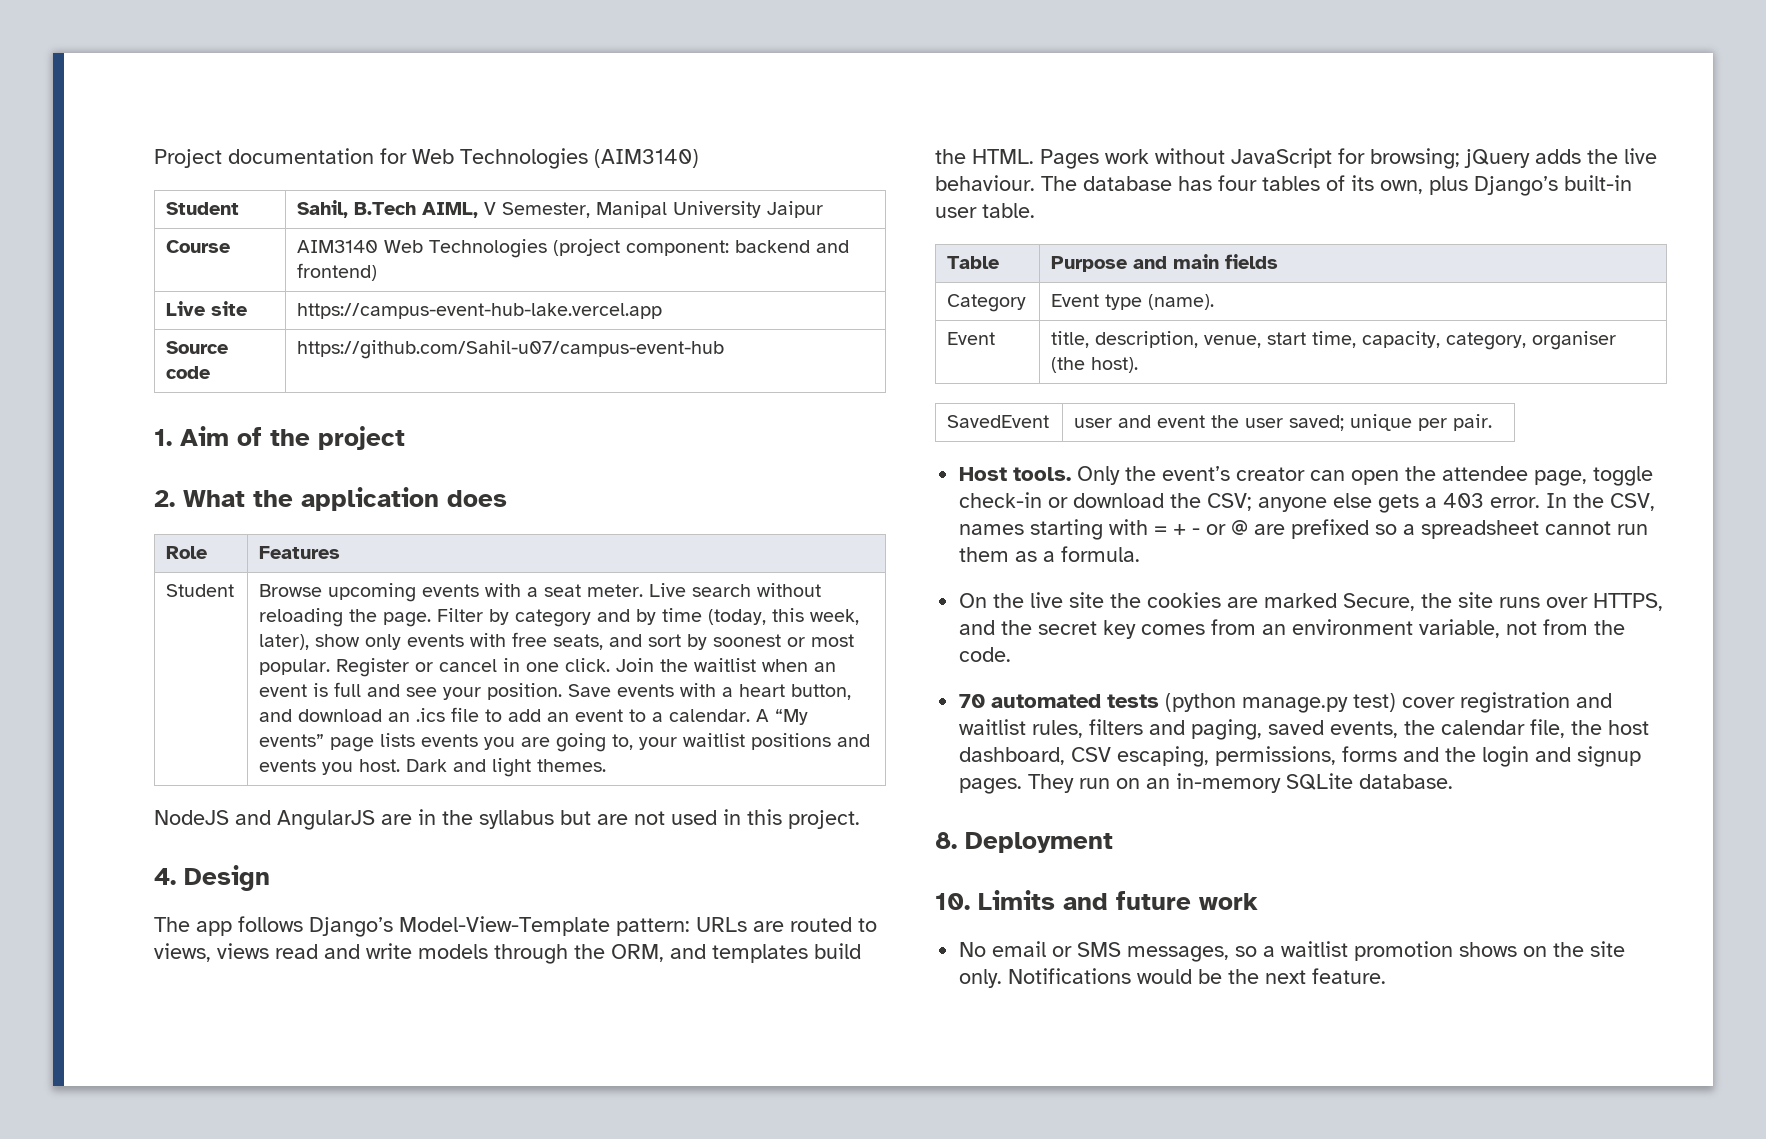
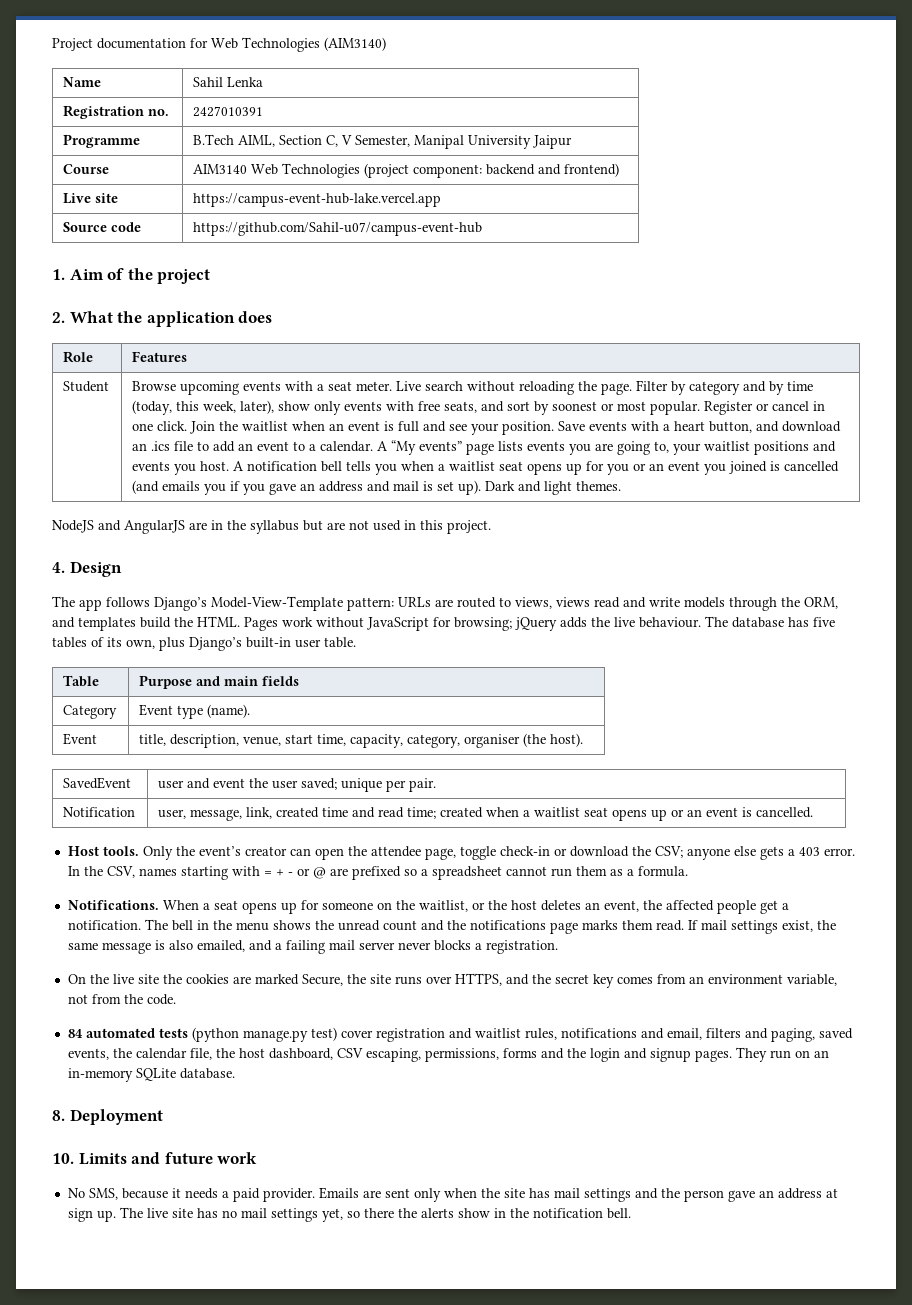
[166,202,240,215] [297,200,479,218] Student | Sahil, B.Tech AIML, -> [63,77,102,87] [193,77,264,87] [63,105,170,119] [193,106,264,117] [63,134,141,148] [193,134,339,147] Name | Sahil Lenka // Registration no. | 2427010391 // Programme | B.Tech AIML, Section C,
(401, 765) none -> [233,461,840,475] [132,480,482,495] A notification bell tells you when a waitlist seat opens up for you or an event you joined is cancelled (and emails you if you gave an address and mail is set up).
[1218,175,1257,191] four -> [813,617,835,627] five
(1493, 422) none -> [63,807,136,817] [158,807,814,821] // Notification | user, message, link, created time and read time; created when a waitlist seat opens up or an event is cancelled.
(1141, 554) none -> [67,900,789,914] [67,919,836,934] [67,940,558,954] // Notifications. When a seat opens up for someone on the waitlist, or the host deletes an event, the affected people get a notification. The bell in the menu shows the unread count and the notifications page marks them read. If mail settings exist, the same message is also emailed, and a failing mail server never blocks a registration.
[959,694,986,708] 70 -> [67,1029,83,1038] 84
(1084, 729) none -> [560,1028,702,1040] notifications and email,
[992,941,1626,962] [959,968,1387,988] email or SMS messages, so a waitlist promotion shows on the site only. Notifications would be the next feature. -> [88,1187,838,1202] [67,1207,631,1222] SMS, because it needs a paid provider. Emails are sent only when the site has mail settings and the person gave an address at sign up. The live site has no mail settings yet, so there the alerts show in the notification bell.

